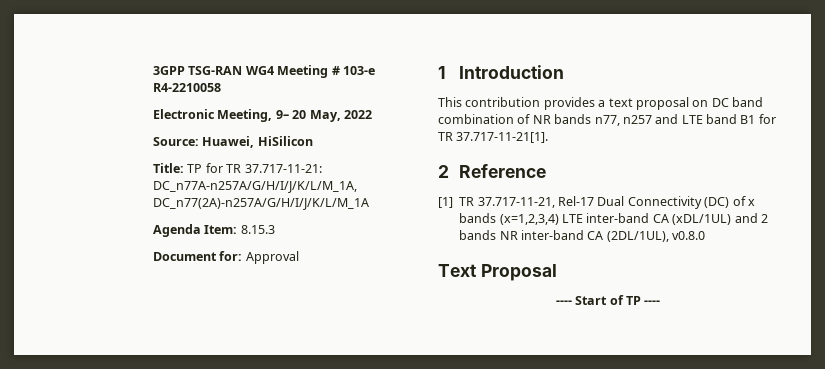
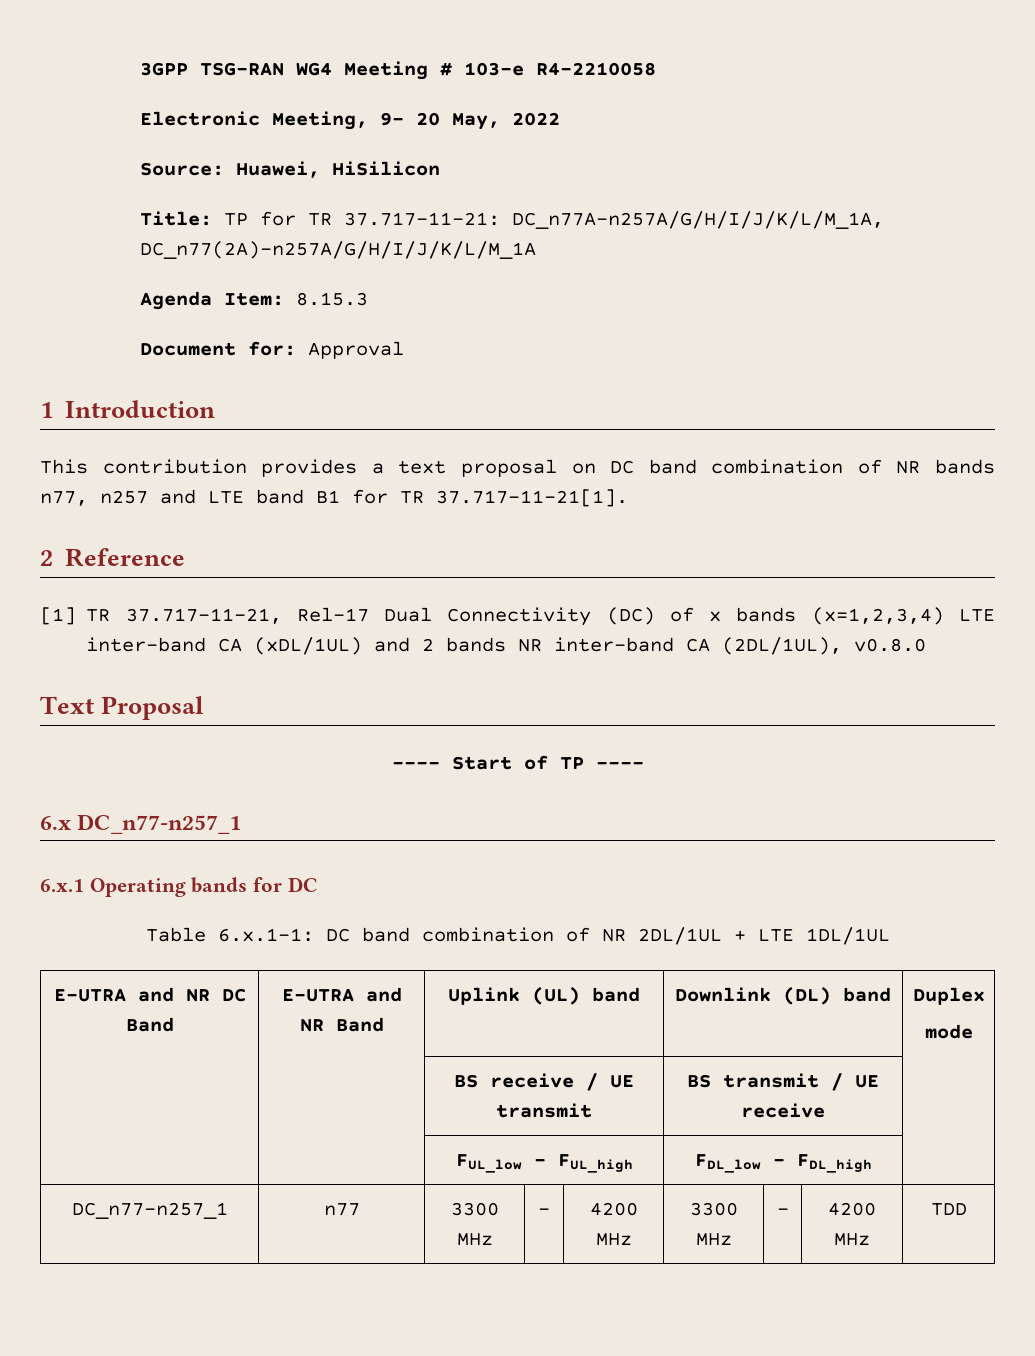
(661, 302) none -> [40,814,242,834] [40,877,318,897] [145,927,890,945] [53,987,246,1002] [125,1017,174,1032] [281,987,402,1002] [299,1017,384,1032] [448,987,640,1005] [675,987,891,1005] [912,987,985,1005] [924,1024,973,1039] [454,1073,634,1091] [496,1103,592,1118] [687,1073,879,1091] [741,1103,825,1118] [455,1154,633,1173] [694,1154,872,1173] [71,1202,228,1219] [323,1203,360,1216] [450,1202,499,1216] [456,1233,493,1246] [538,1208,550,1215] [589,1202,638,1216] [595,1233,632,1246] [689,1202,738,1216] [695,1233,732,1246] [776,1208,789,1215] [828,1202,876,1216] [834,1233,870,1246] [930,1203,967,1216] // 6.x DC_n77-n257_1 // 6.x.1 Operating bands for DC // Table 6.x.1-1: DC band combination of NR 2DL/1UL + LTE 1DL/1UL // E-UTRA and NR DC Band | E-UTRA and NR Band | Uplink (UL) band | Downlink (DL) band | Duplex // mode // | | BS receive / UE transmit | BS transmit / UE receive | // | | FUL_low – FUL_high | FDL_low – FDL_high | // DC_n77-n257_1 | n77 | 3300 MHz | – | 4200 MHz | 3300 MHz | – | 4200 MHz | TDD

